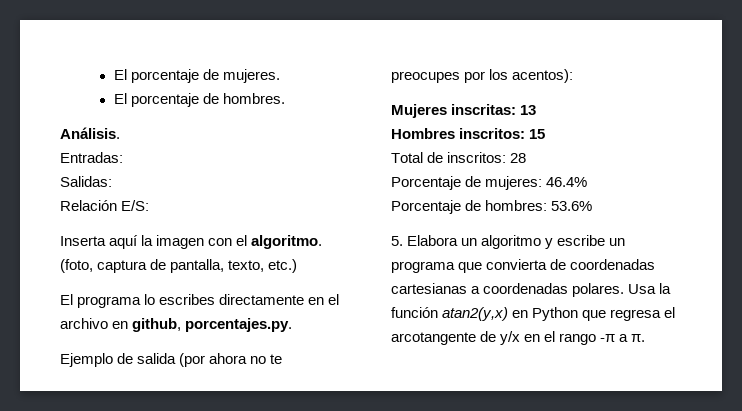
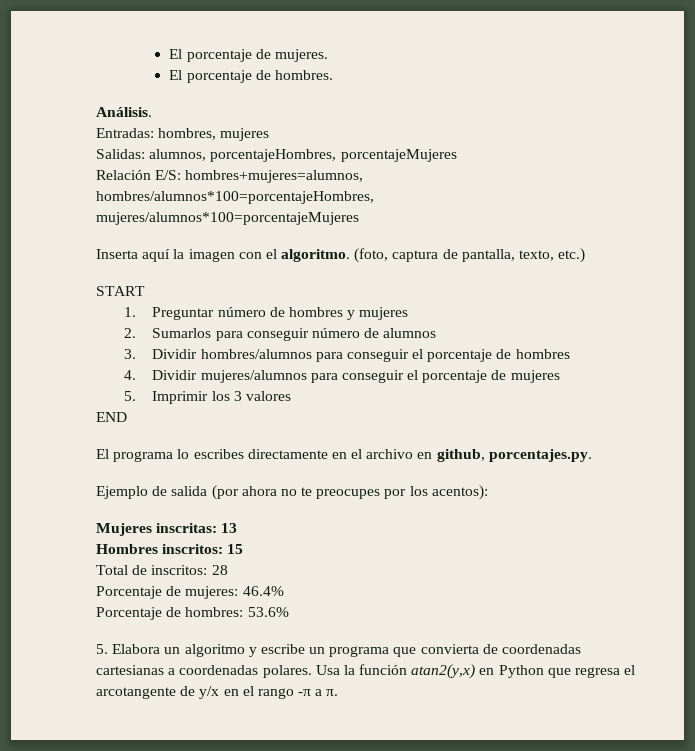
(123, 157) none -> [158,128,270,141] hombres, mujeres
(112, 181) none -> [149,149,457,162] alumnos, porcentajeHombres, porcentajeMujeres
(150, 205) none -> [185,170,364,183] [96,191,374,204] [96,212,359,225] hombres+mujeres=alumnos, hombres/alumnos*100=porcentajeHombres, mujeres/alumnos*100=porcentajeMujeres
(298, 266) none -> [96,286,145,296] [124,307,409,320] [124,328,437,341] [124,349,570,362] [124,370,560,383] [124,391,291,404] [96,412,127,422] // START // 1. Preguntar número de hombres y mujeres // 2. Sumarlos para conseguir número de alumnos // 3. Dividir hombres/alumnos para conseguir el porcentaje de hombres // 4. Dividir mujeres/alumnos para conseguir el porcentaje de mujeres // 5. Imprimir los 3 valores // END

